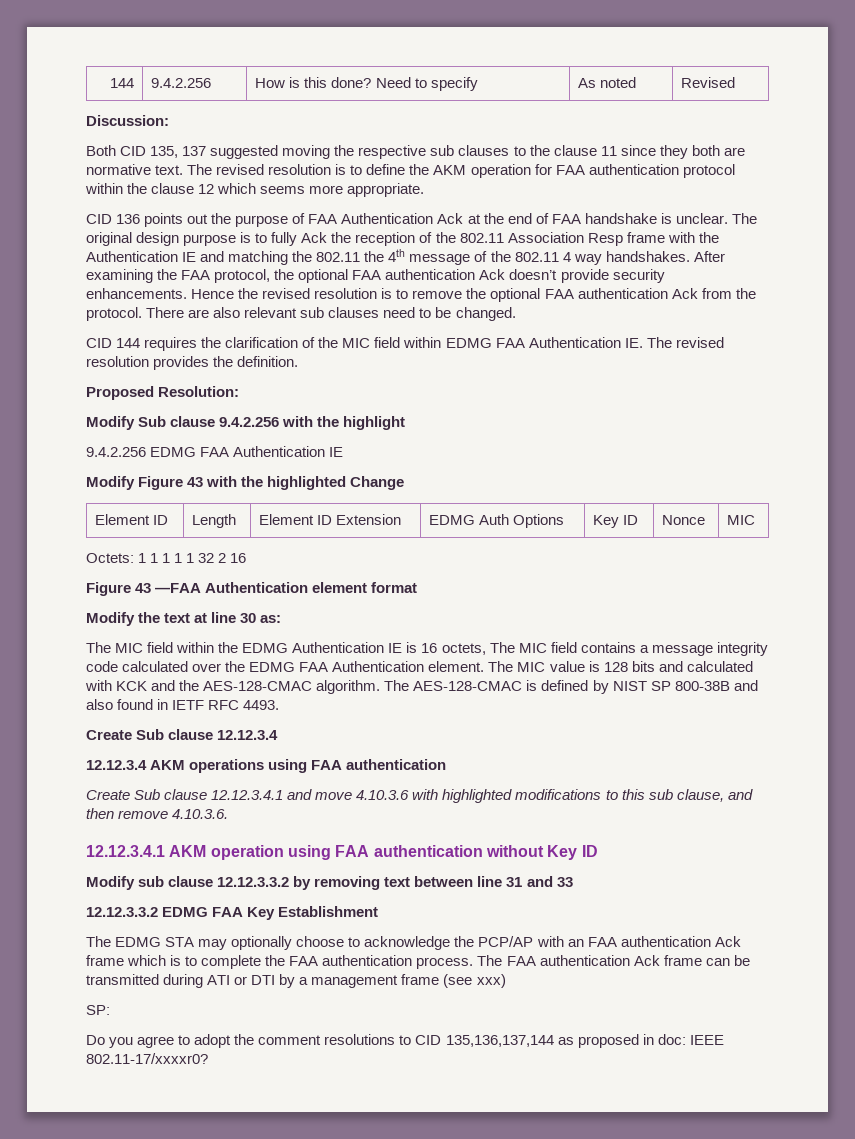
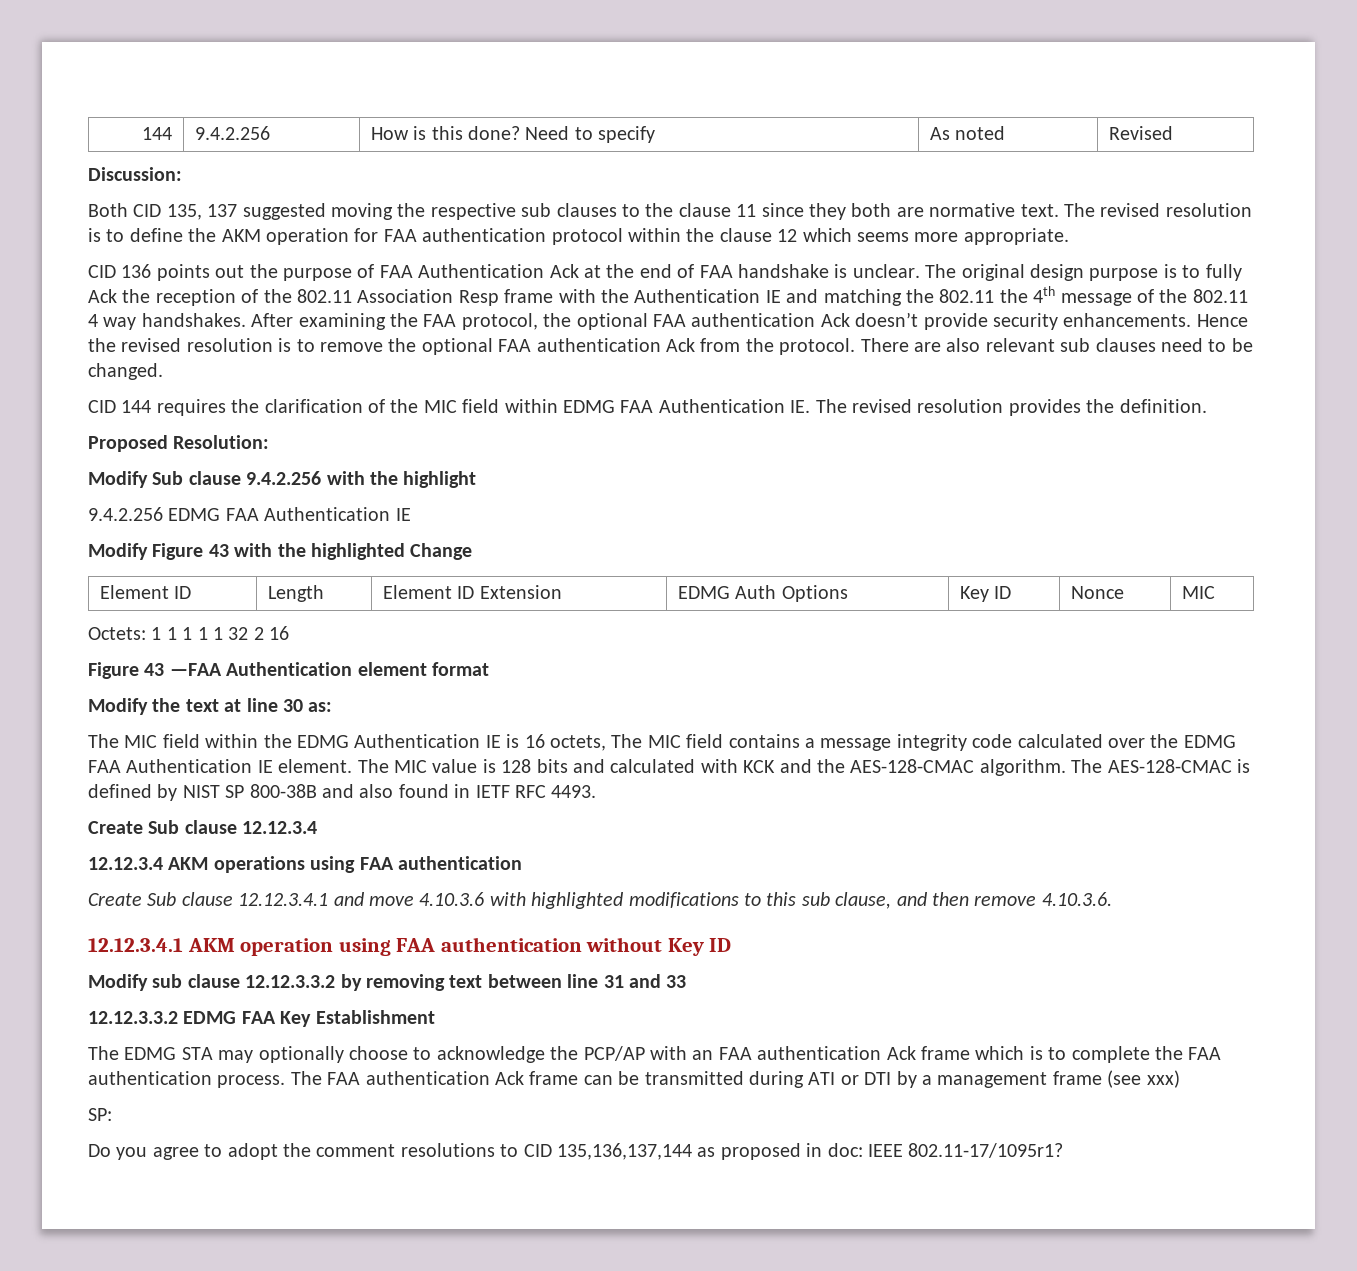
(425, 666) none -> [257,760,273,773] IE
[86,1053,208,1064] 802.11-17/xxxxr0? -> [908,1143,1064,1158] 802.11-17/1095r1?

